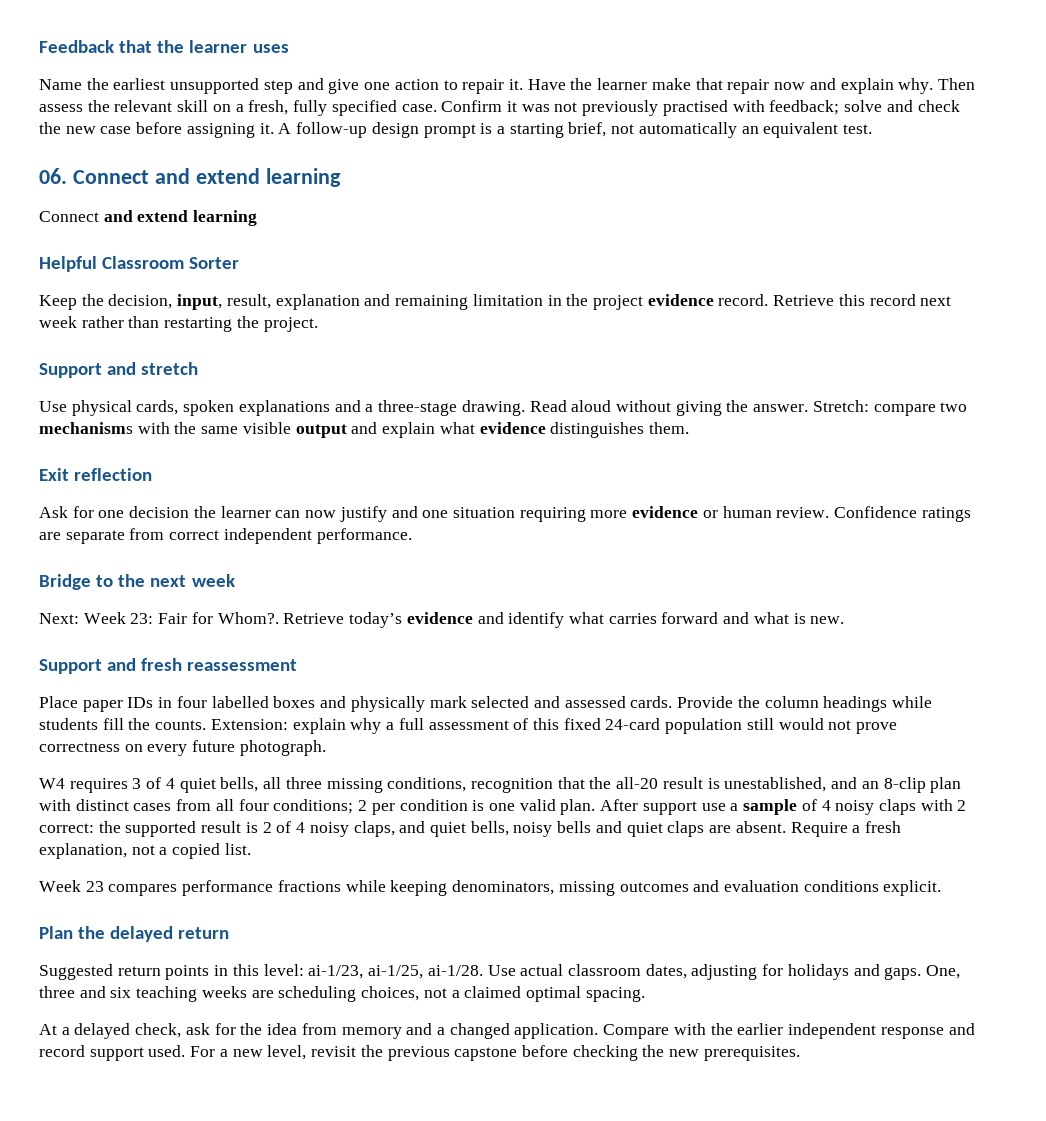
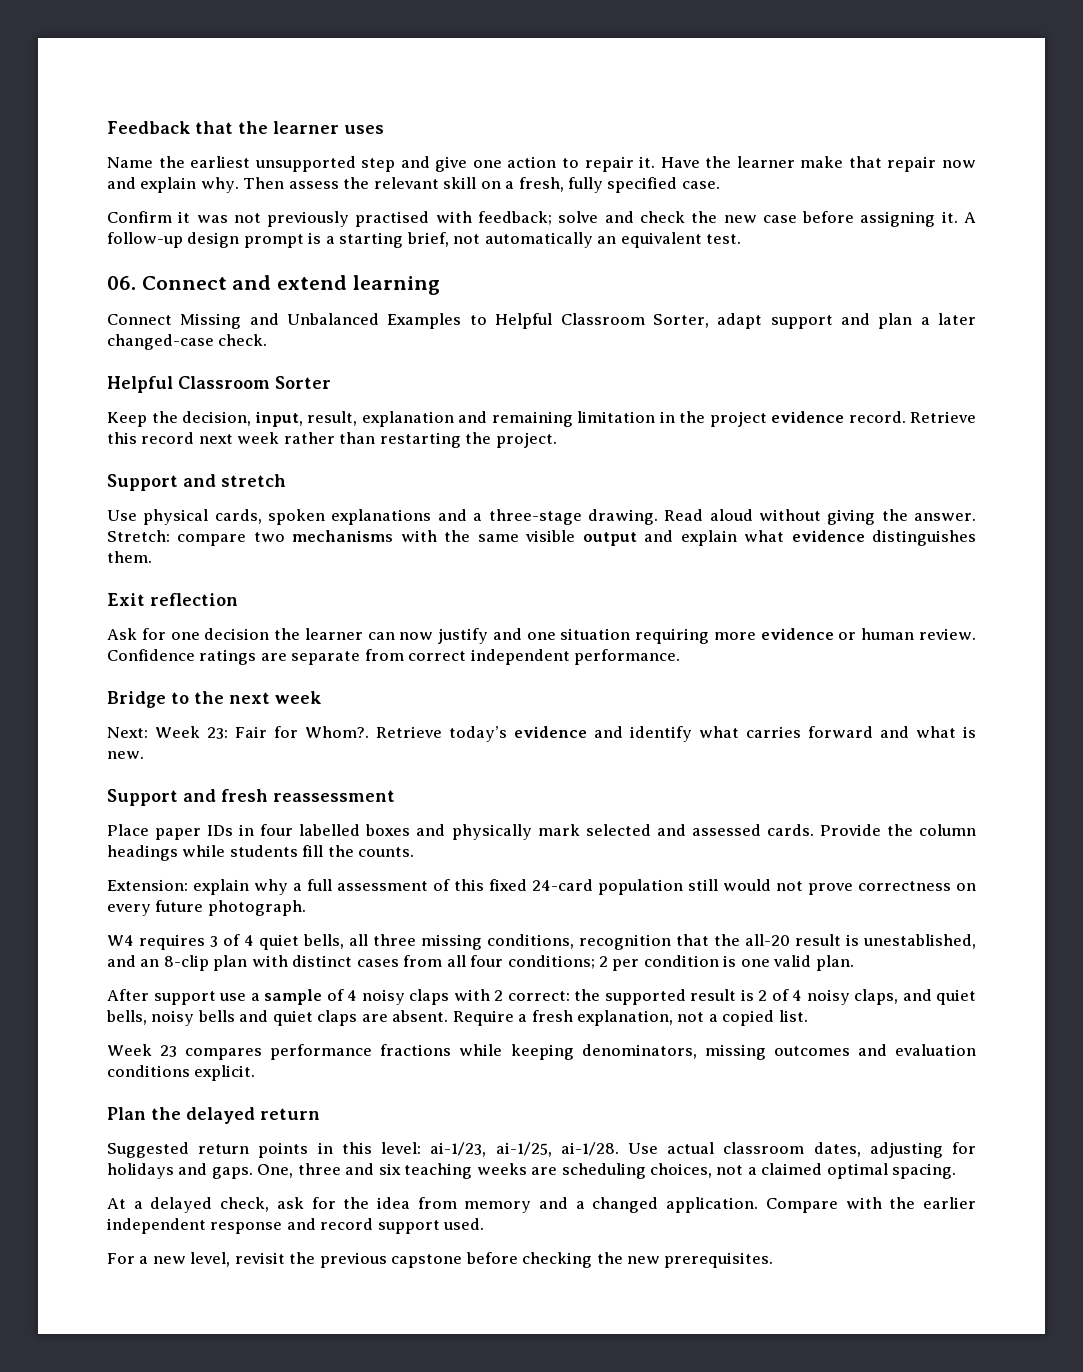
(437, 108) none -> (720, 185) //
[103,210,258,226] and extend learning -> [180,313,977,329] [107,334,268,350] Missing and Unbalanced Examples to Helpful Classroom Sorter, adapt support and plan a later changed-case check.
(207, 725) none -> (415, 852) //
(596, 807) none -> (854, 963) //
(186, 1051) none -> (485, 1224) //

